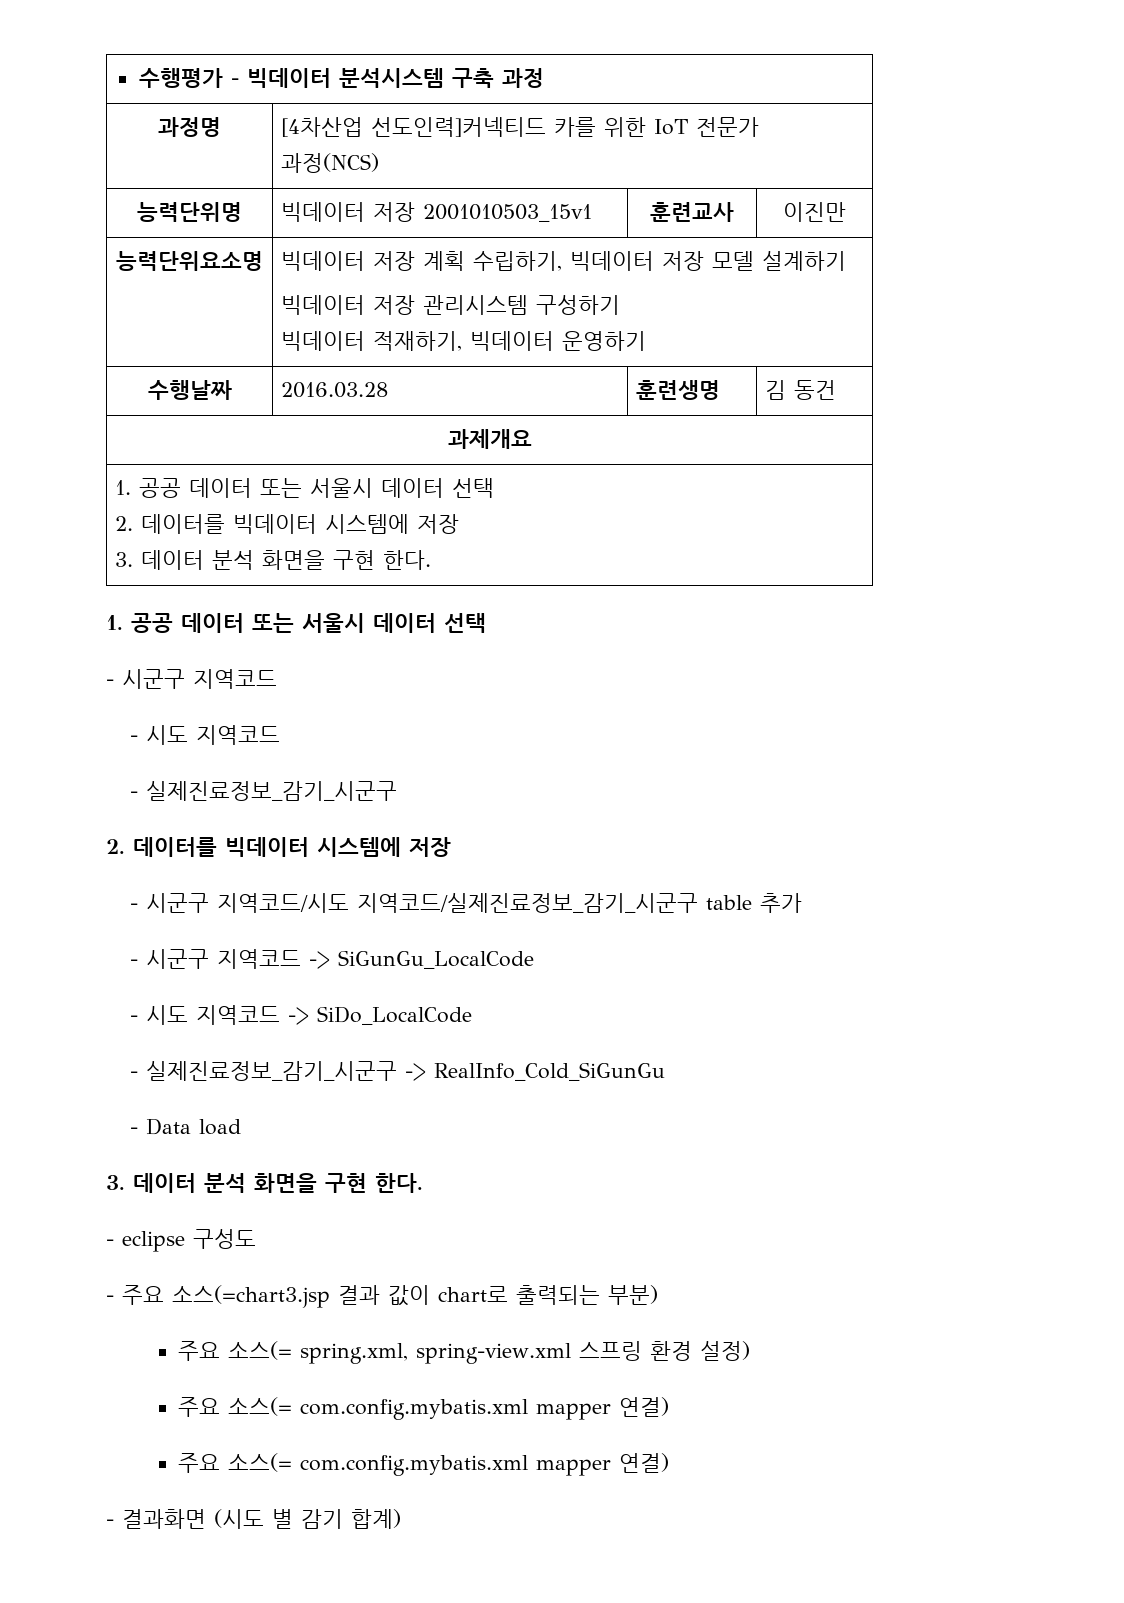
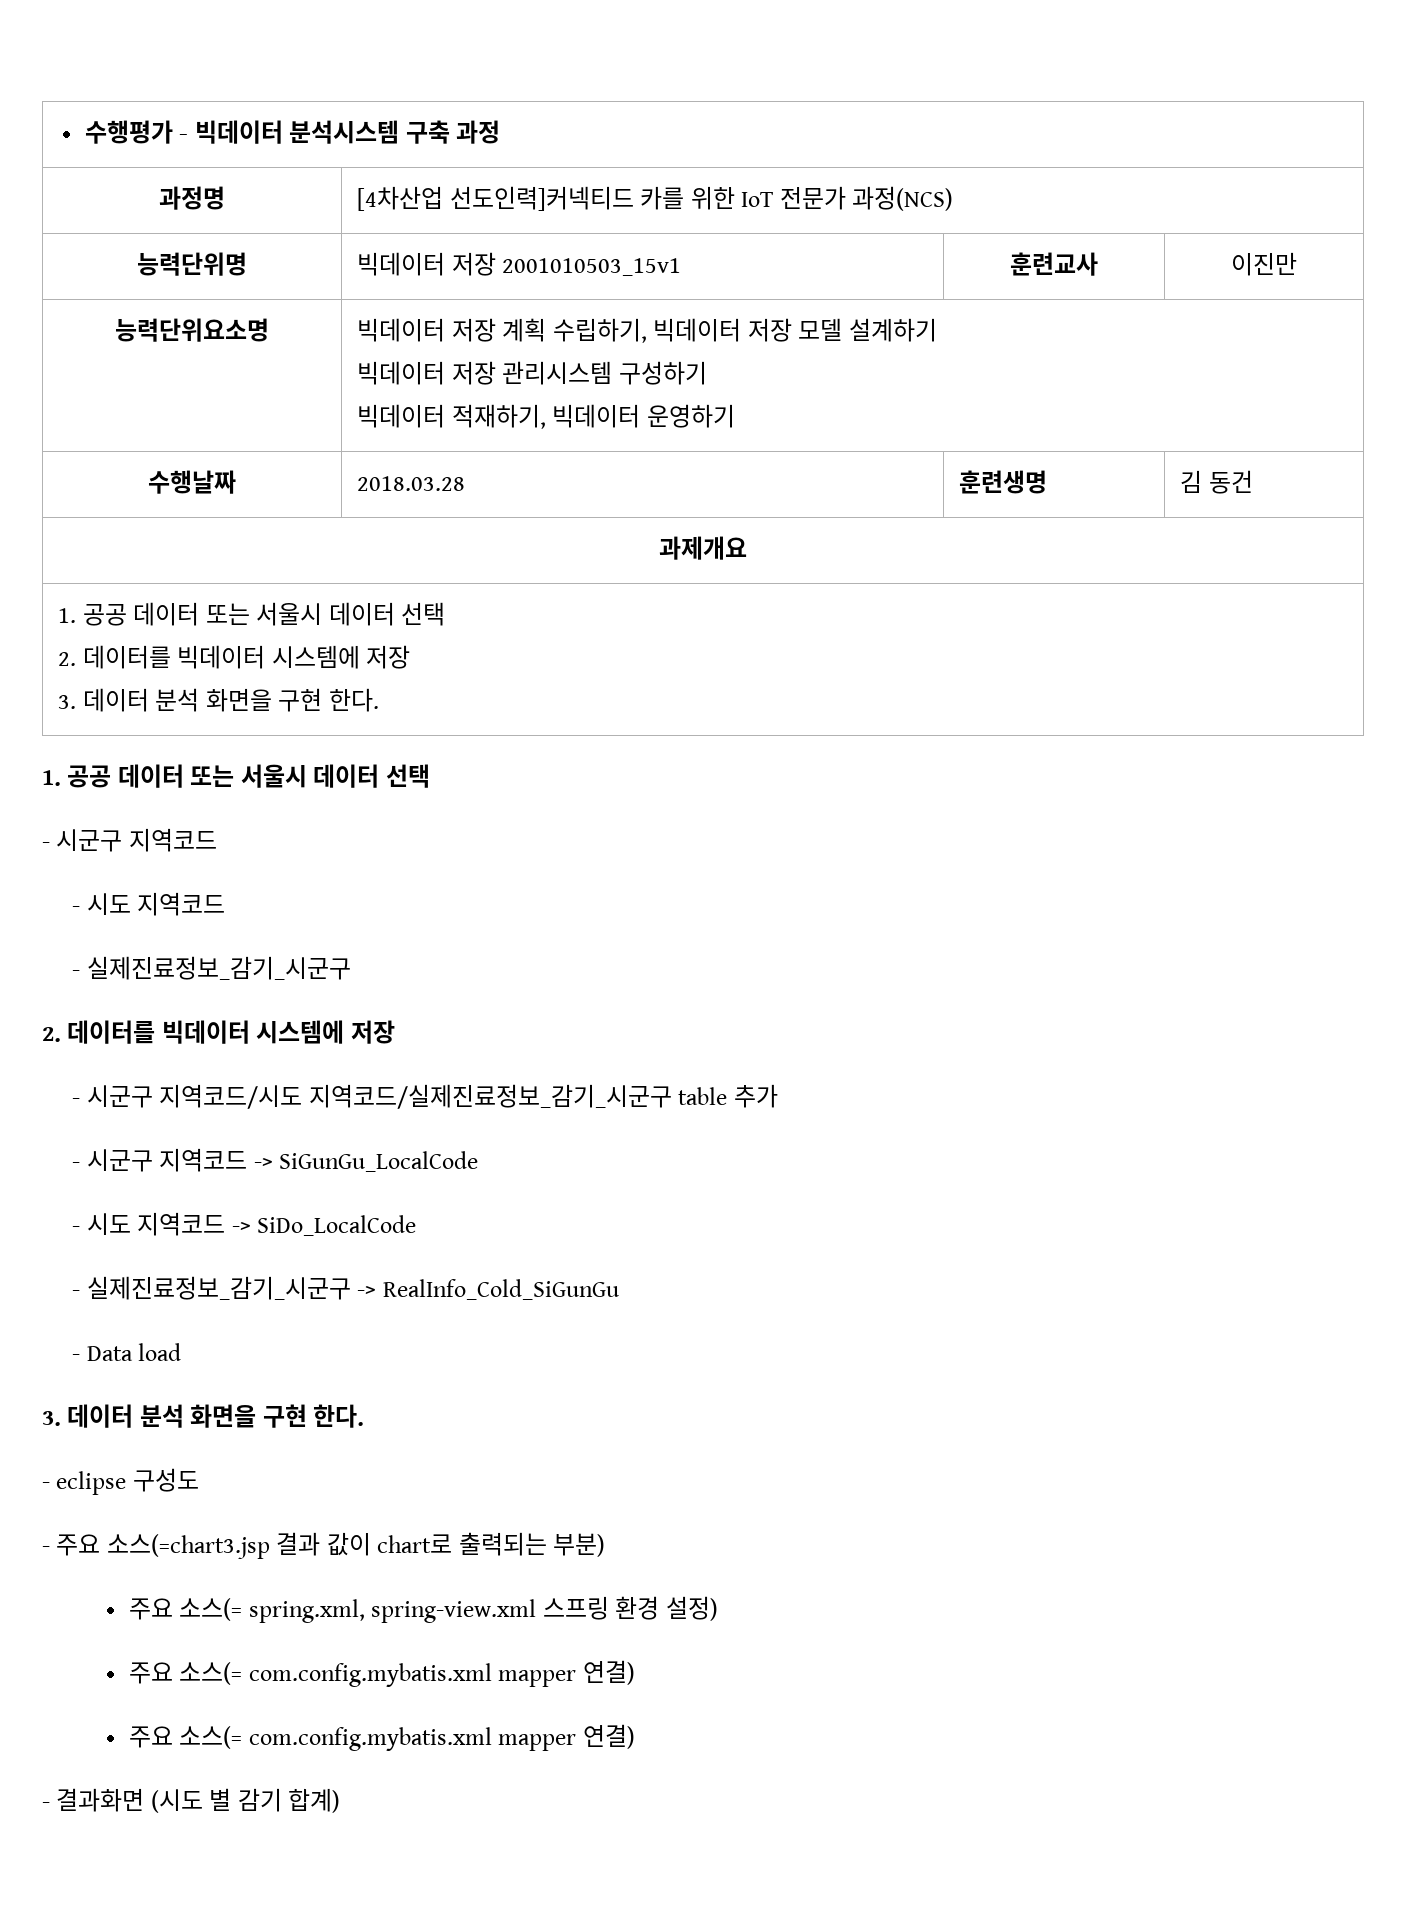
[281,382,389,398] 2016.03.28 -> [357,476,466,491] 2018.03.28

